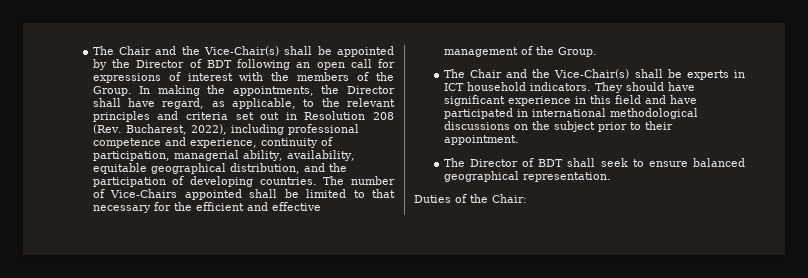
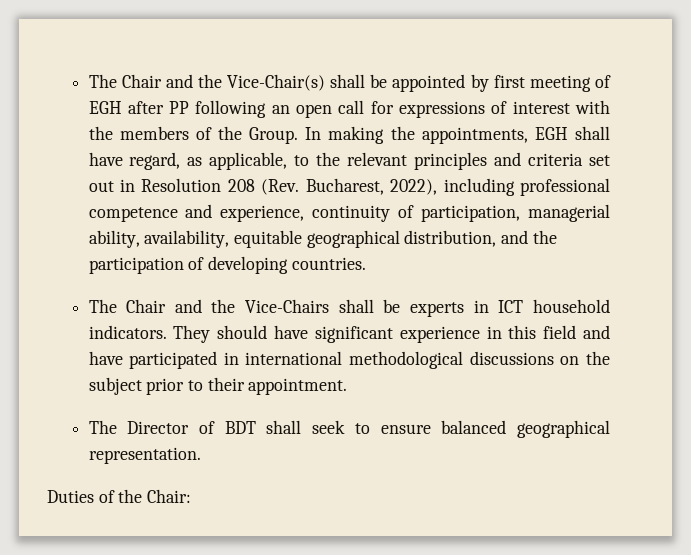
[112,59,232,68] the Director of BDT -> [493,75,612,92] [88,101,190,114] first meeting of EGH after PP
[321,85,395,94] the Director -> [534,127,568,140] EGH
[323,176,395,185] [92,189,395,200] [92,202,321,213] [443,46,597,57] [443,69,630,79] The number of Vice-Chairs appointed shall be limited to that necessary for the efficient and effective management of the Group. // The Chair and the Vice-Chair(s) -> [88,299,330,313] // The Chair and the Vice-Chairs

